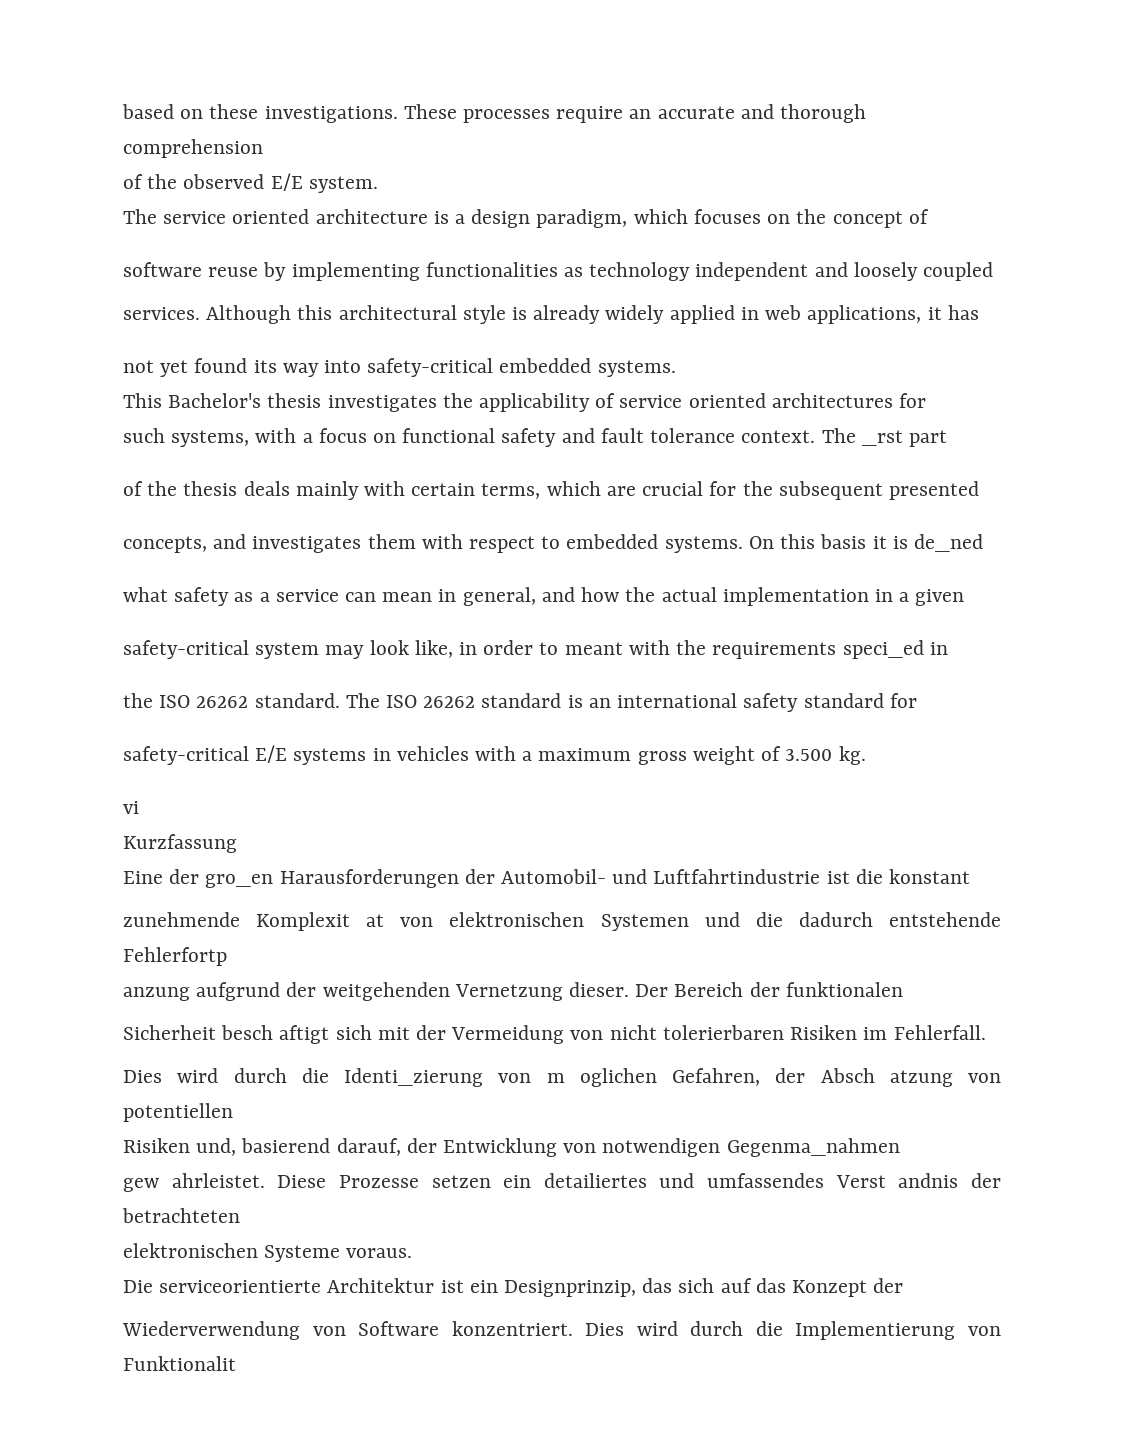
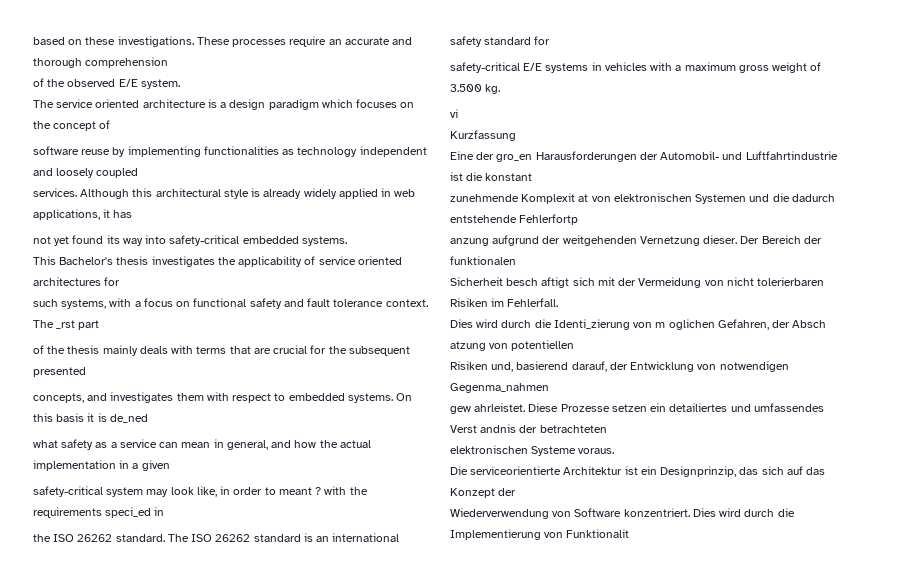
[536,209,628,228] paradigm, -> [268,99,319,110] paradigm
[243,481,601,500] deals mainly with certain terms, which -> [102,345,251,356] mainly deals with terms that
(623, 648) none -> [315,487,322,495] ?

